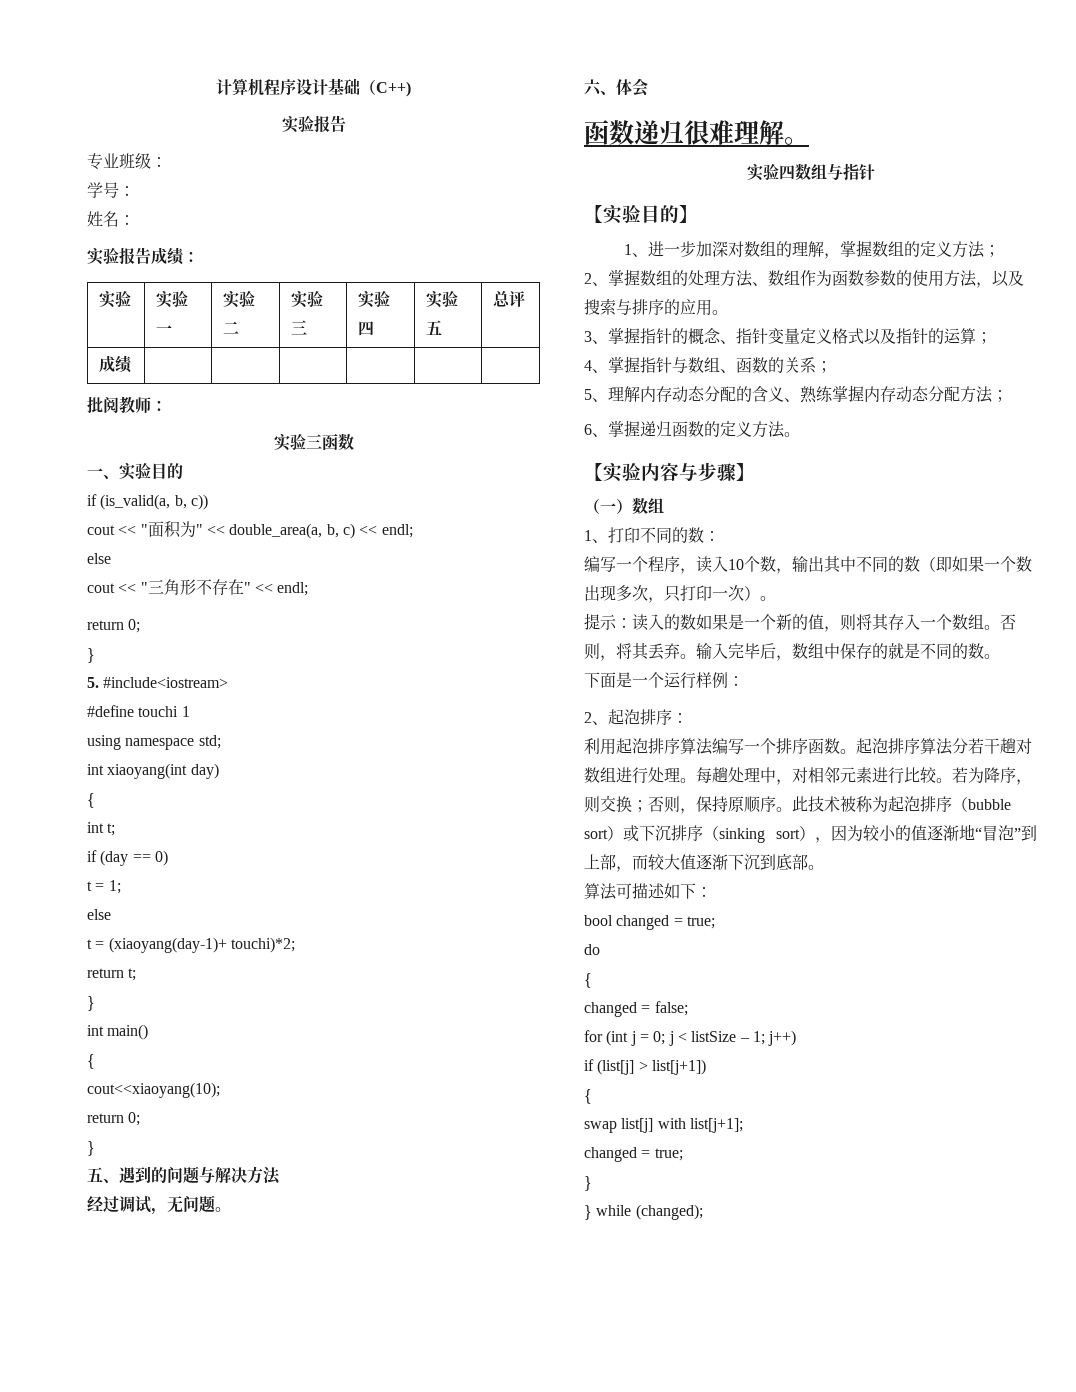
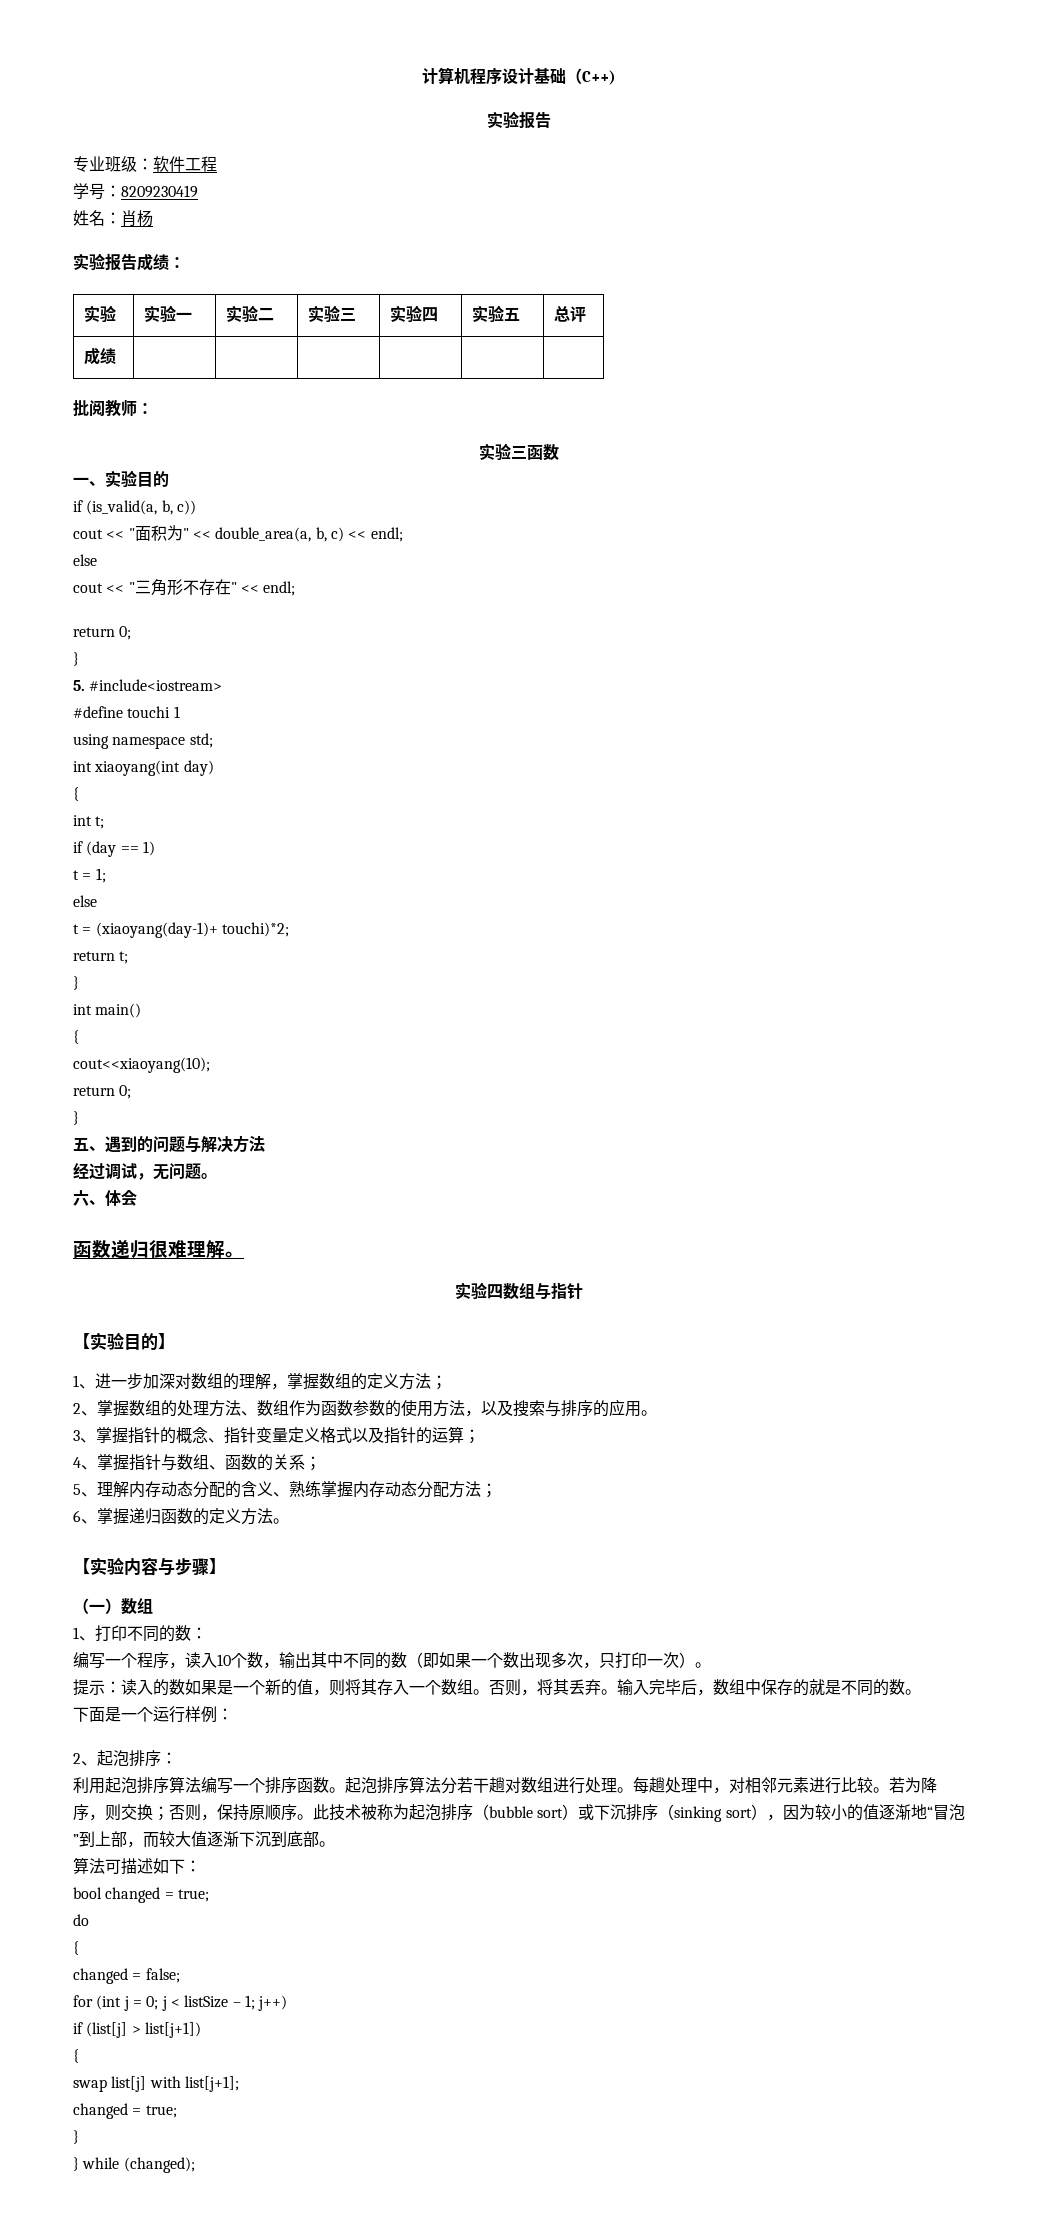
(167, 162) none -> [153,156,217,172] 软件工程
(135, 191) none -> [121,185,198,198] 8209230419
(135, 220) none -> [121,210,153,227] 肖杨
[154,850,168,866] 0) -> [142,841,155,856] 1)

